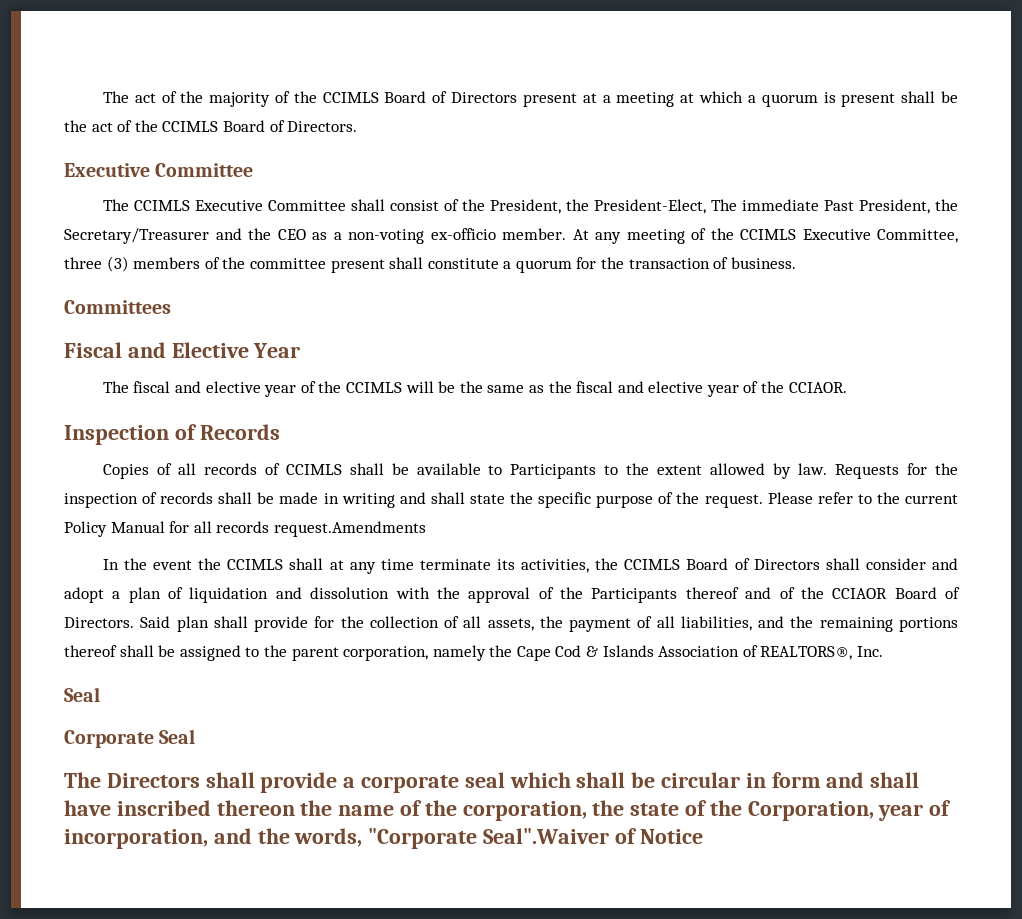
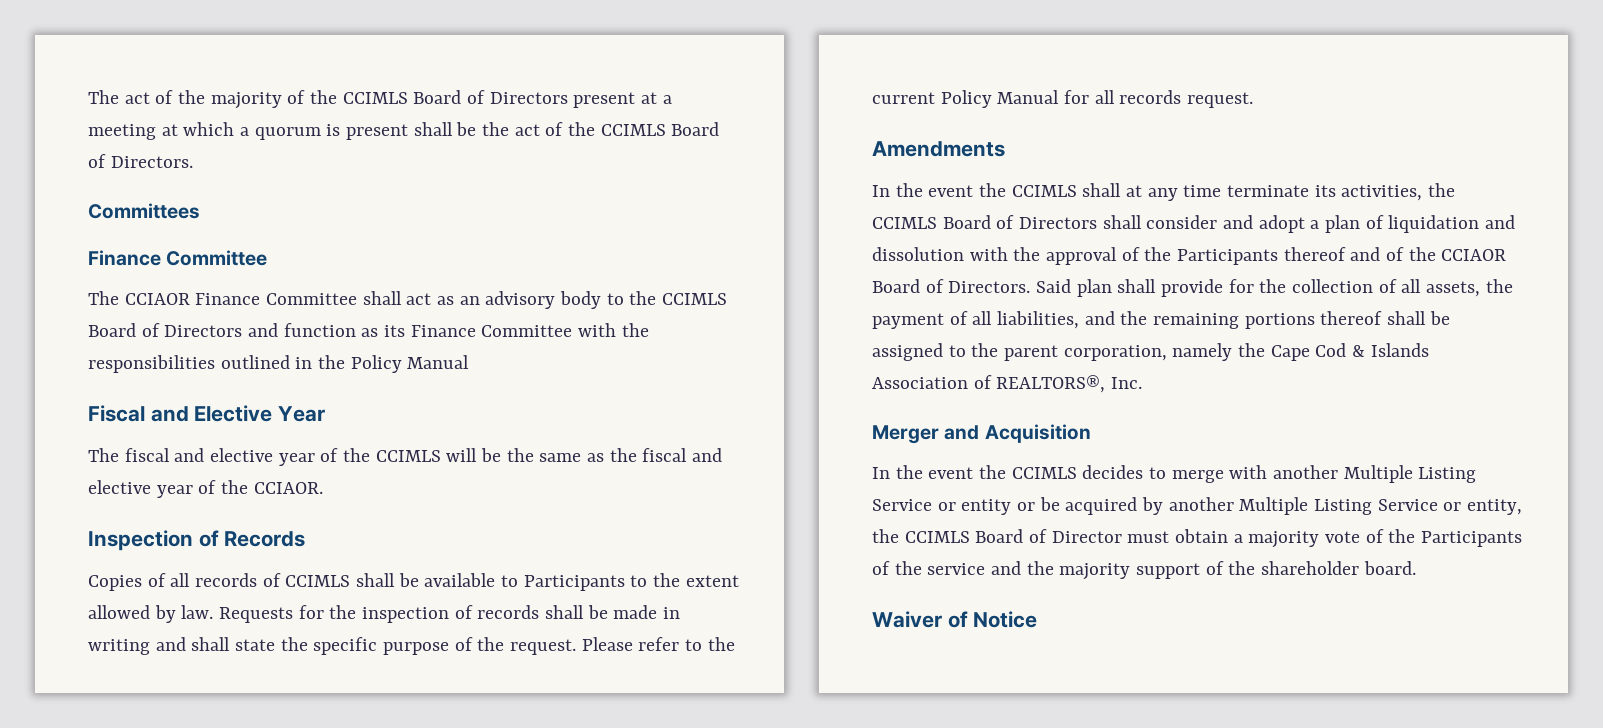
[64,163,150,177] Executive -> [88,203,200,219] [88,250,161,266] Committees // Finance
[133,199,958,214] [64,228,958,244] [64,256,796,273] [64,300,171,314] CCIMLS Executive Committee shall consist of the President, the President-Elect, The immediate Past President, the Secretary/Treasurer and the CEO as a non-voting ex-officio member. At any meeting of the CCIMLS Executive Committee, three (3) members of the committee present shall constitute a quorum for the transaction of business. // Committees -> [124,291,728,309] [88,323,649,337] [88,355,470,373] CCIAOR Finance Committee shall act as an advisory body to the CCIMLS Board of Directors and function as its Finance Committee with the responsibilities outlined in the Policy Manual
[273,521,426,537] request.Amendments -> [1187,92,1254,108] [872,141,1005,157] request. // Amendments
[64,687,100,702] [64,729,196,748] [64,772,920,793] [64,800,952,821] [64,828,610,849] Seal // Corporate Seal // The Directors shall provide a corporate seal which shall be circular in form and shall have inscribed thereon the name of the corporation, the state of the Corporation, year of incorporation, and the words, "Corporate Seal".Waiver -> [872,424,1091,444] [872,465,1477,483] [872,497,1523,515] [872,529,1523,548] [872,561,1416,580] [872,611,942,628] Merger and Acquisition // In the event the CCIMLS decides to merge with another Multiple Listing Service or entity or be acquired by another Multiple Listing Service or entity, the CCIMLS Board of Director must obtain a majority vote of the Participants of the service and the majority support of the shareholder board. // Waiver

